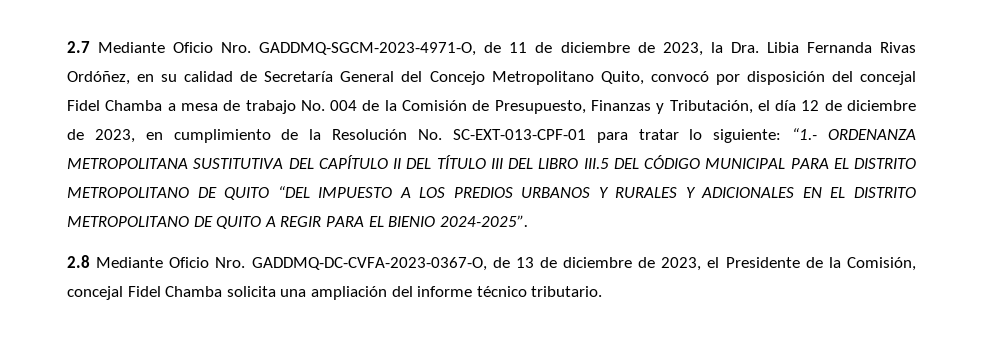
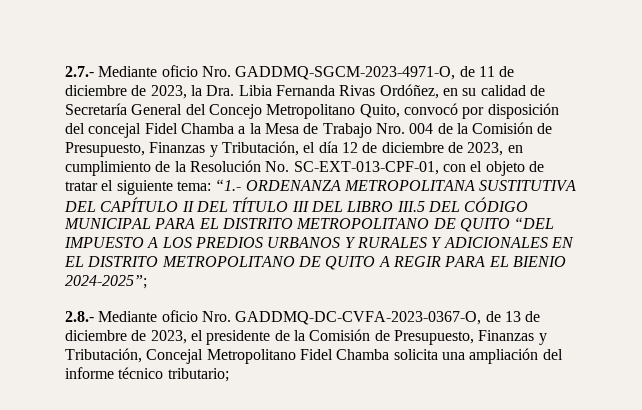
[67,41,214,53] 2.7 Mediante Oficio -> [65,65,198,77] 2.7.- Mediante oficio
[180,100,325,114] mesa de trabajo No. -> [249,123,405,138] la Mesa de Trabajo Nro.
[452,129,782,143] SC-EXT-013-CPF-01 para tratar lo siguiente: -> [293,161,544,176] [65,180,211,195] SC-EXT-013-CPF-01, con el objeto de tratar el siguiente tema:
[439,215,528,227] [67,255,210,268] 2024-2025”. // 2.8 Mediante Oficio -> [65,275,147,289] [65,310,198,322] 2024-2025”; // 2.8.- Mediante oficio
[725,257,916,271] [67,286,123,300] Presidente de la Comisión, concejal -> [206,329,547,345] [65,348,296,364] presidente de la Comisión de Presupuesto, Finanzas y Tributación, Concejal Metropolitano
[531,286,603,297] tributario. -> [167,368,229,382] tributario;

